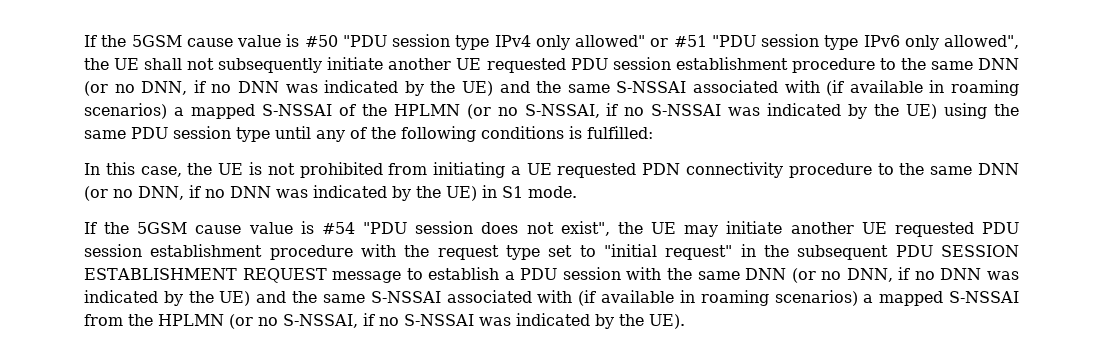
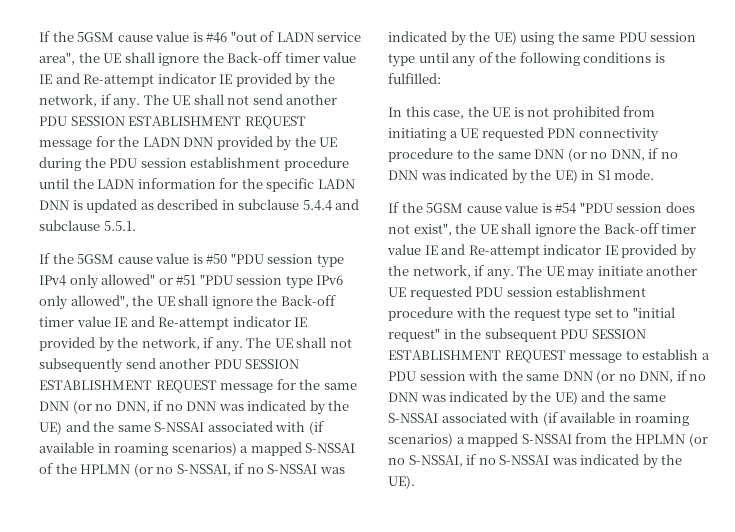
[84,34,300,47] If the 5GSM cause value is -> [39,31,362,43] [39,52,357,66] [39,73,335,88] [39,94,338,109] [39,116,306,129] [39,136,338,151] [39,157,349,171] [39,178,355,192] [39,199,360,213] [39,220,136,231] [39,253,203,264] If the 5GSM cause value is #46 "out of LADN service area", the UE shall ignore the Back-off timer value IE and Re-attempt indicator IE provided by the network, if any. The UE shall not send another PDU SESSION ESTABLISHMENT REQUEST message for the LADN DNN provided by the UE during the PDU session establishment procedure until the LADN information for the specific LADN DNN is updated as described in subclause 5.4.4 and subclause 5.5.1. // If the 5GSM cause value is
[187,57,896,73] not subsequently initiate another UE requested PDU session establishment procedure to -> [211,295,336,309] [39,316,308,330] [39,337,352,352] [39,358,300,373] [39,379,296,393] ignore the Back-off timer value IE and Re-attempt indicator IE provided by the network, if any. The UE shall not subsequently send another PDU SESSION ESTABLISHMENT REQUEST message for
(677, 228) none -> [501,223,697,237] [387,244,697,259] [388,265,564,280] shall ignore the Back-off timer value IE and Re-attempt indicator IE provided by the network, if any. The UE

